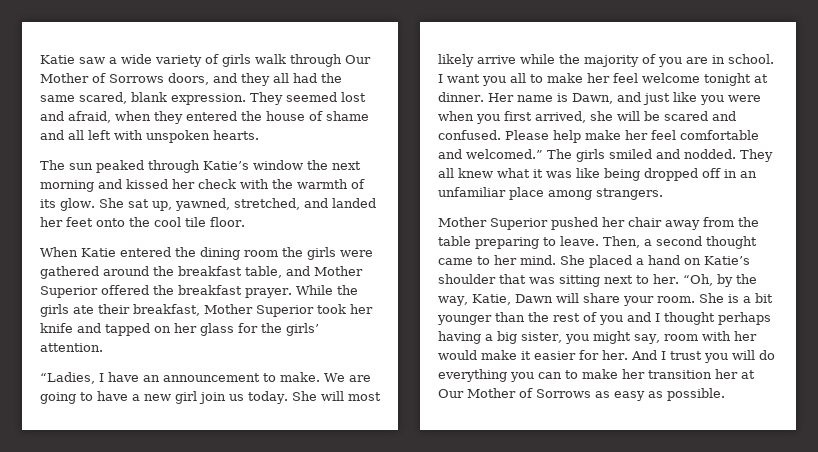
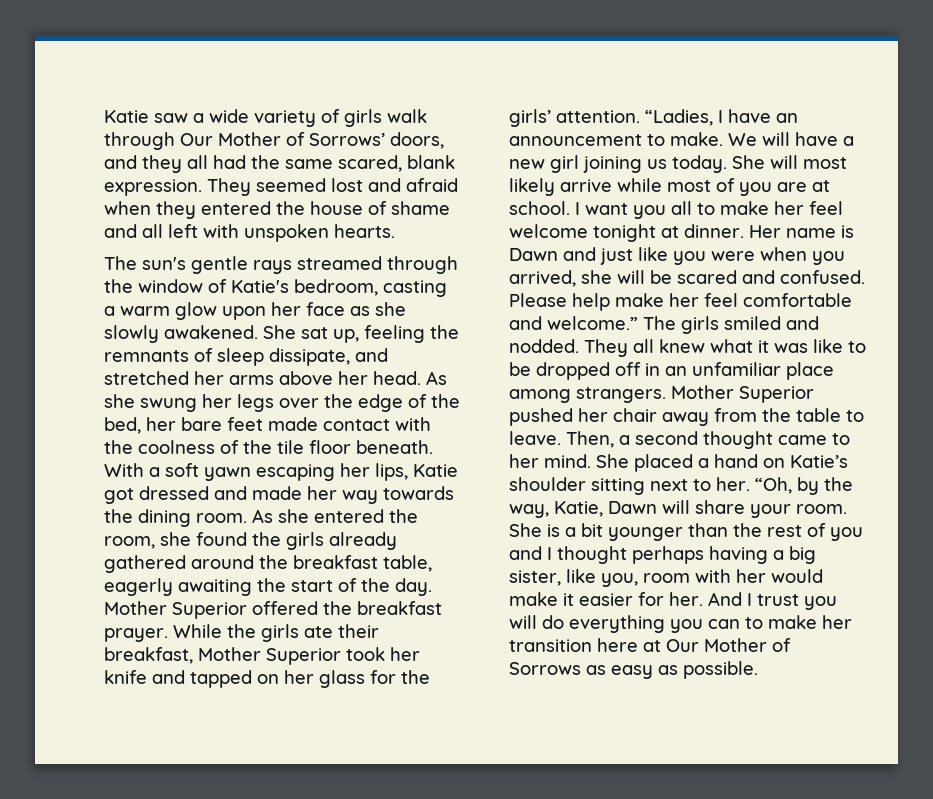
[109,74,164,83] Sorrows -> [309,133,385,146] Sorrows’
[68,111,111,123] afraid, -> [406,178,458,192] afraid
[69,160,361,173] [40,179,365,192] [40,198,376,211] [40,217,245,227] [40,247,373,260] sun peaked through Katie’s window the next morning and kissed her check with the warmth of its glow. She sat up, yawned, stretched, and landed her feet onto the cool tile floor. // When Katie entered the dining room the girls were -> [142,256,458,274] [104,279,447,297] [104,302,406,320] [104,325,459,343] [104,348,388,366] [104,371,447,385] [104,394,460,412] [104,417,431,434] [104,440,433,454] [104,463,458,481] [104,486,454,504] [104,509,418,527] [104,532,397,550] sun's gentle rays streamed through the window of Katie's bedroom, casting a warm glow upon her face as she slowly awakened. She sat up, feeling the remnants of sleep dissipate, and stretched her arms above her head. As she swung her legs over the edge of the bed, her bare feet made contact with the coolness of the tile floor beneath. With a soft yawn escaping her lips, Katie got dressed and made her way towards the dining room. As she entered the room, she found the girls already
[286,266,310,276] and -> [104,578,432,596] eagerly awaiting the start of the day.
(103, 347) // -> (640, 116) none
[348,375,371,382] [40,392,93,404] are going to -> [762,132,790,146] will
[199,392,226,404] join -> [583,156,642,173] joining
[559,54,639,67] the majority -> [667,180,711,192] most
[712,55,725,64] in -> [812,180,830,192] at
[571,93,613,104] Dawn, -> [509,248,558,261] Dawn
[504,111,532,121] first -> (845, 258) none
[466,149,543,159] welcomed.” -> [547,316,638,330] welcome.”
[604,168,640,181] being -> [848,341,866,353] [509,362,531,376] to be
(663, 194) // -> (666, 395) none
[475,237,539,249] preparing -> (841, 415) none
[499,274,555,284] that was -> (586, 484) none
[564,331,660,344] you might say, -> [566,569,638,587] like you,
[715,369,738,379] her -> [597,638,638,652] here

